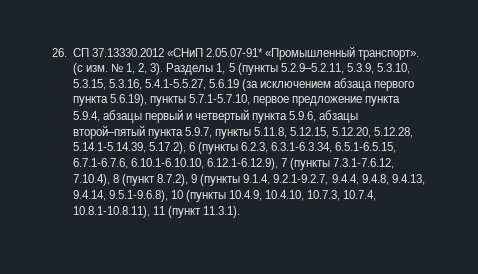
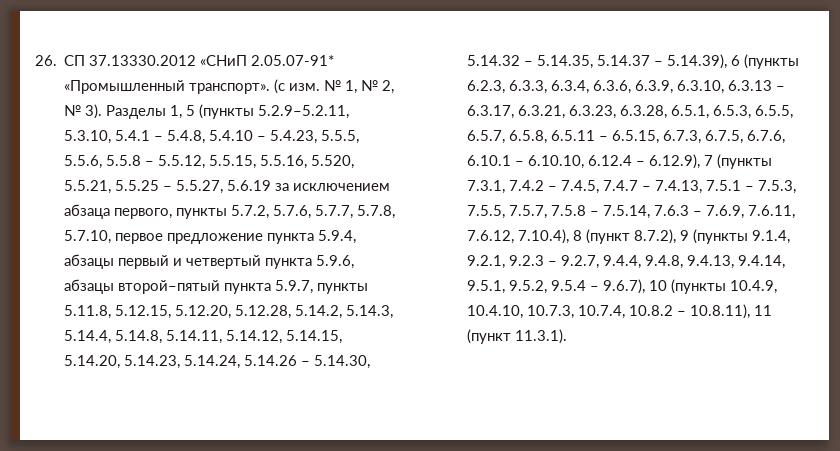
[138,63,148,74] 2, -> [361,80,395,94] [64,105,82,116] № 2, №
[346,63,411,74] [72,78,415,91] [72,94,251,106] 5.3.9, 5.3.10, 5.3.15, 5.3.16, 5.4.1-5.5.27, 5.6.19 (за исключением абзаца первого пункта 5.6.19), пункты 5.7.1-5.7.10, -> [64,130,360,144] [64,155,355,169] [64,180,391,194] [64,204,396,219] [64,230,112,244] 5.3.10, 5.4.1 – 5.4.8, 5.4.10 – 5.4.23, 5.5.5, 5.5.6, 5.5.8 – 5.5.12, 5.5.15, 5.5.16, 5.520, 5.5.21, 5.5.25 – 5.5.27, 5.6.19 за исключением абзаца первого, пункты 5.7.2, 5.7.6, 5.7.7, 5.7.8, 5.7.10,
[72,142,397,154] [72,158,395,170] 5.14.1-5.14.39, 5.17.2), 6 (пункты 6.2.3, 6.3.1-6.3.34, 6.5.1-6.5.15, 6.7.1-6.7.6, 6.10.1-6.10.10, 6.12.1-6.12.9), 7 (пункты 7.3.1-7.6.12, -> [295,305,394,319] [64,330,343,344] [64,355,371,369] [467,54,800,69] [467,80,786,94] [467,105,794,119] [467,130,786,144] [467,154,773,169] [467,180,797,194] [467,205,796,219] [467,230,515,244] 5.14.2, 5.14.3, 5.14.4, 5.14.8, 5.14.11, 5.14.12, 5.14.15, 5.14.20, 5.14.23, 5.14.24, 5.14.26 – 5.14.30, 5.14.32 – 5.14.35, 5.14.37 – 5.14.39), 6 (пункты 6.2.3, 6.3.3, 6.3.4, 6.3.6, 6.3.9, 6.3.10, 6.3.13 – 6.3.17, 6.3.21, 6.3.23, 6.3.28, 6.5.1, 6.5.3, 6.5.5, 6.5.7, 6.5.8, 6.5.11 – 6.5.15, 6.7.3, 6.7.5, 6.7.6, 6.10.1 – 6.10.10, 6.12.4 – 6.12.9), 7 (пункты 7.3.1, 7.4.2 – 7.4.5, 7.4.7 – 7.4.13, 7.5.1 – 7.5.3, 7.5.5, 7.5.7, 7.5.8 – 7.5.14, 7.6.3 – 7.6.9, 7.6.11, 7.6.12,
[273,174,425,185] [72,190,168,202] 9.2.1-9.2.7, 9.4.4, 9.4.8, 9.4.13, 9.4.14, 9.5.1-9.6.8), -> [467,255,786,269] [467,279,646,294] 9.2.1, 9.2.3 – 9.2.7, 9.4.4, 9.4.8, 9.4.13, 9.4.14, 9.5.1, 9.5.2, 9.5.4 – 9.6.7),
[72,206,150,218] 10.8.1-10.8.11), -> [629,304,751,319] 10.8.2 – 10.8.11),

